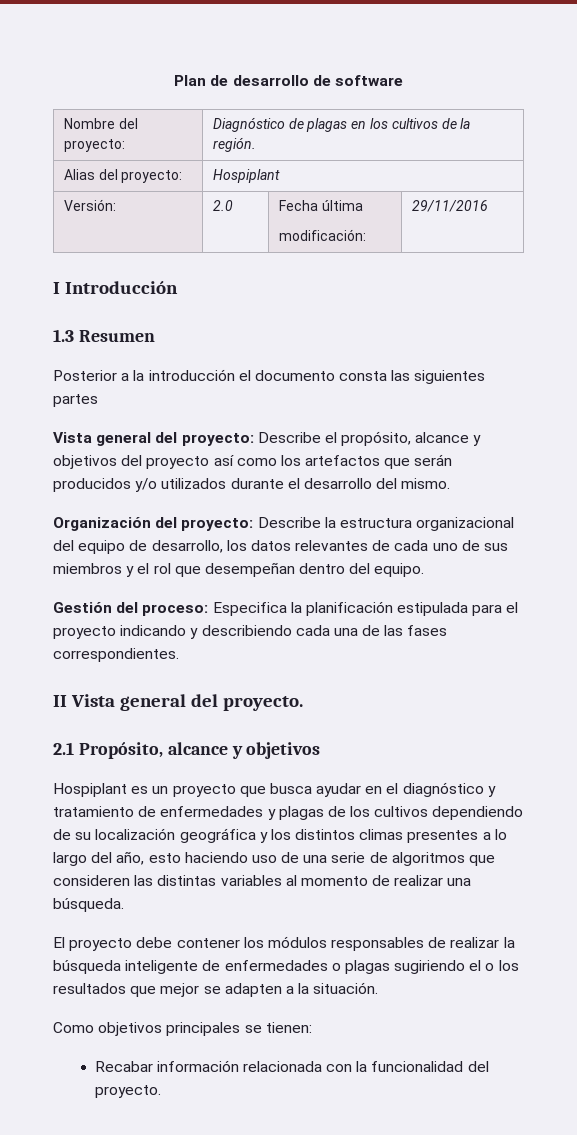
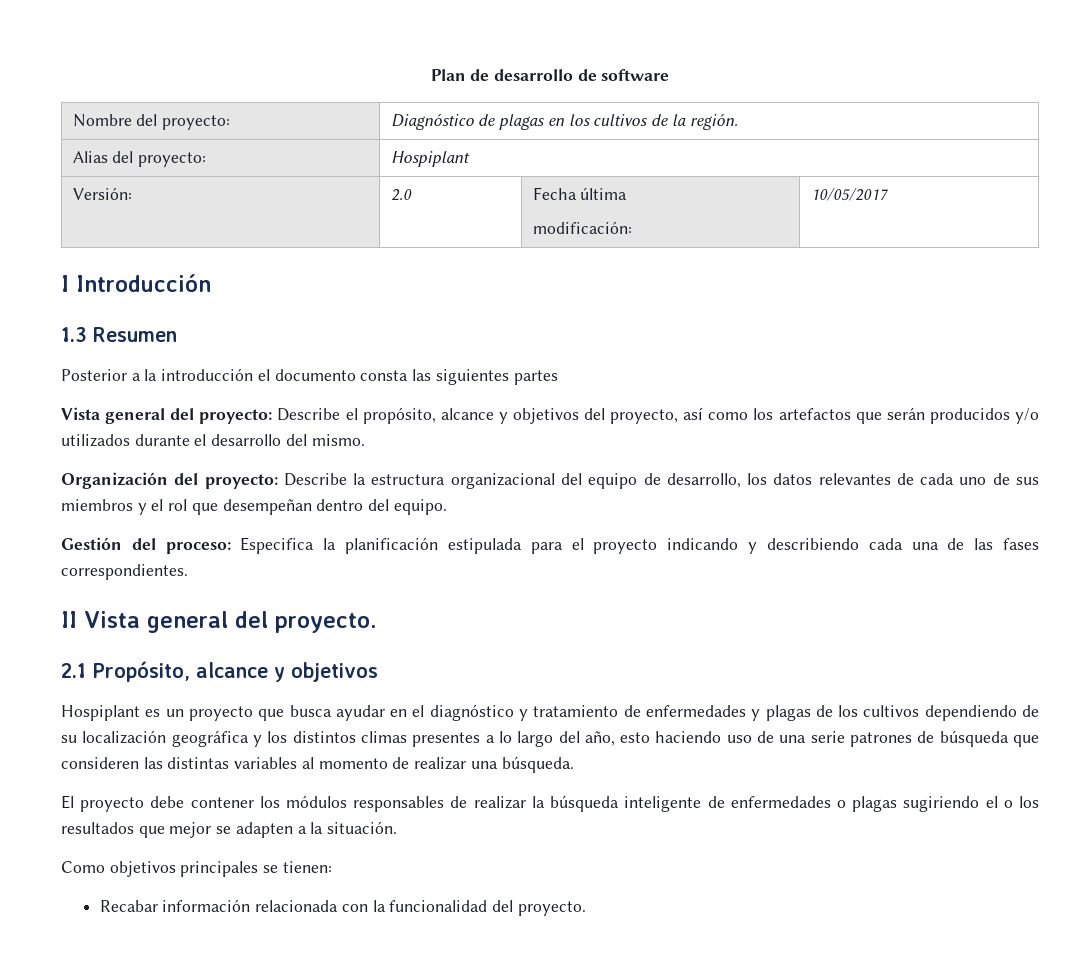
[411,200,488,212] 29/11/2016 -> [810,188,889,201] 10/05/2017
[146,456,210,469] proyecto -> [610,409,679,424] proyecto,
[369,852,465,866] de algoritmos -> [850,730,1009,747] patrones de búsqueda

